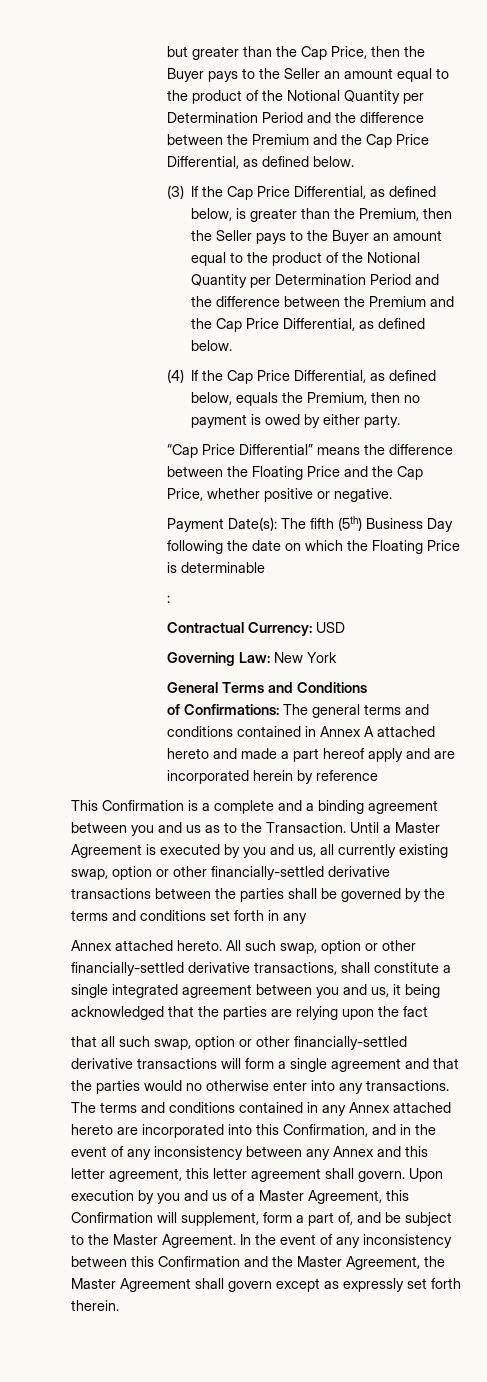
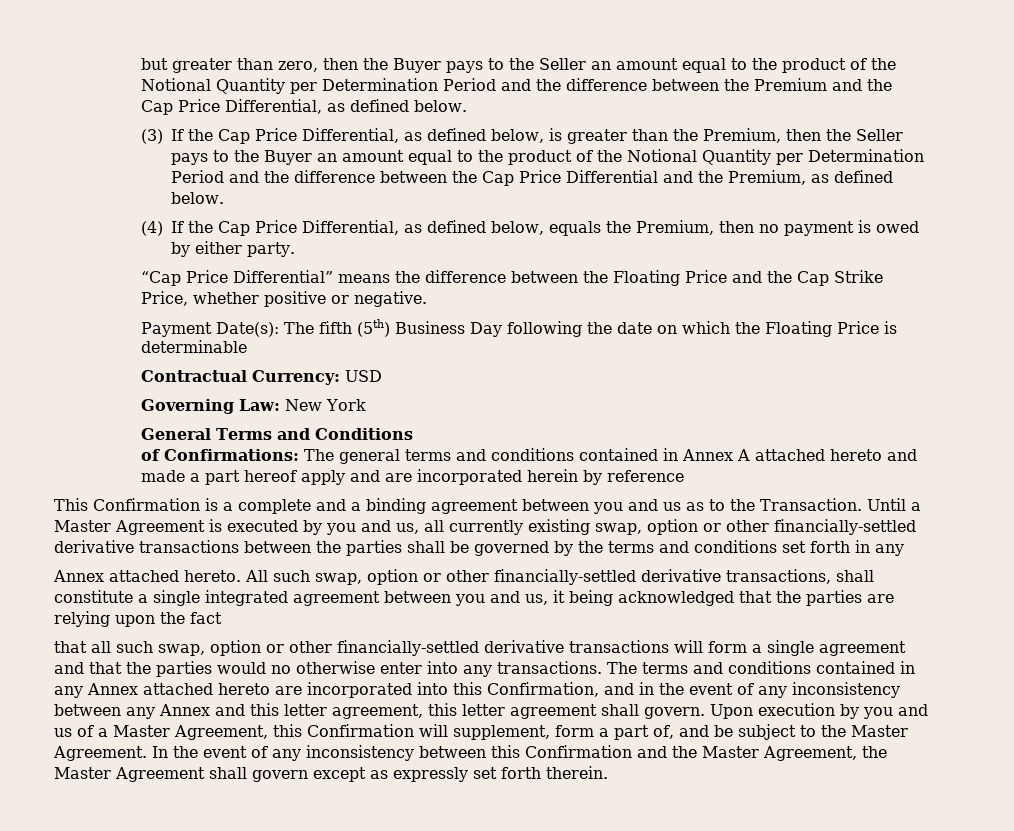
[276,46,368,60] the Cap Price, -> [277,61,318,72] zero,
[369,296,455,307] [191,318,356,332] Premium and the Cap Price Differential, -> [481,170,806,186] Cap Price Differential and the Premium,
(424, 473) none -> [833,270,883,283] Strike
[167,595,171,603] // : -> (247, 346) none

